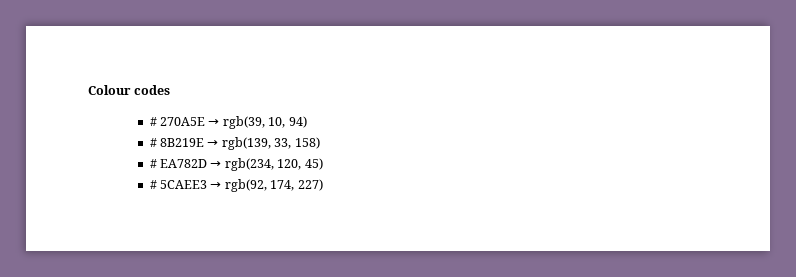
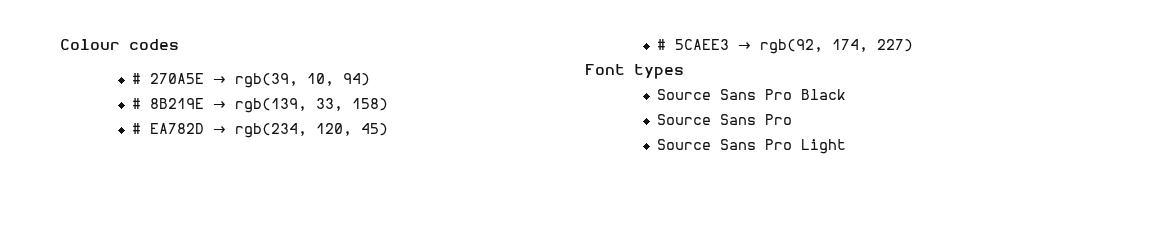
(323, 185) none -> [585,64,684,79] [657,89,847,100] [657,114,793,125] [657,139,847,154] // Font types // Source Sans Pro Black // Source Sans Pro // Source Sans Pro Light

